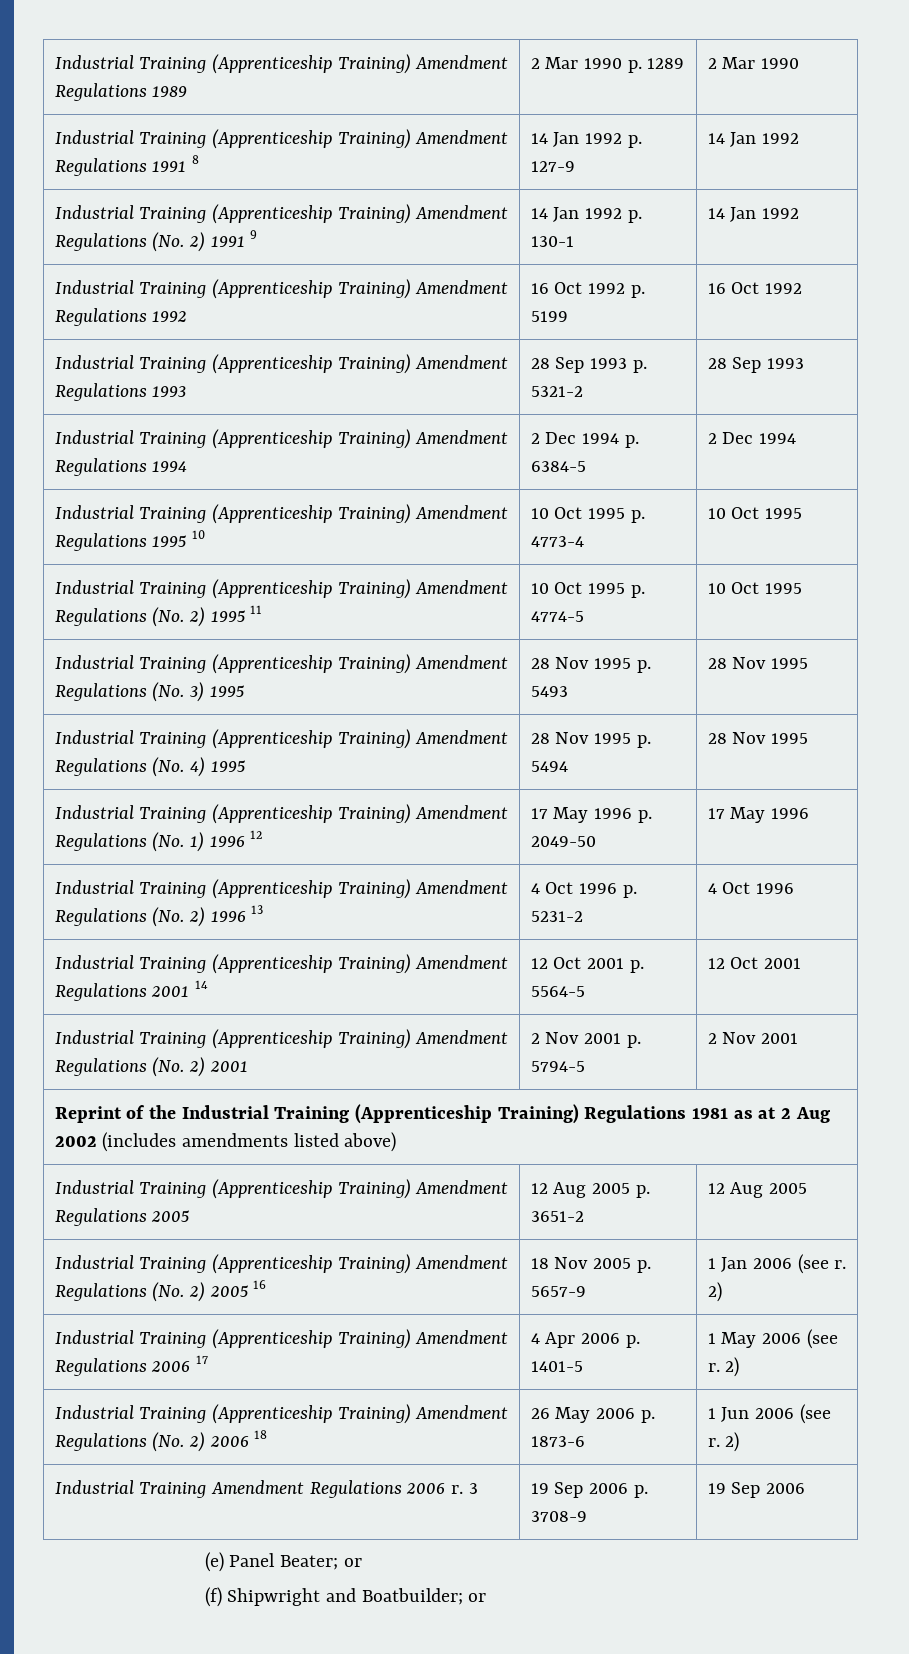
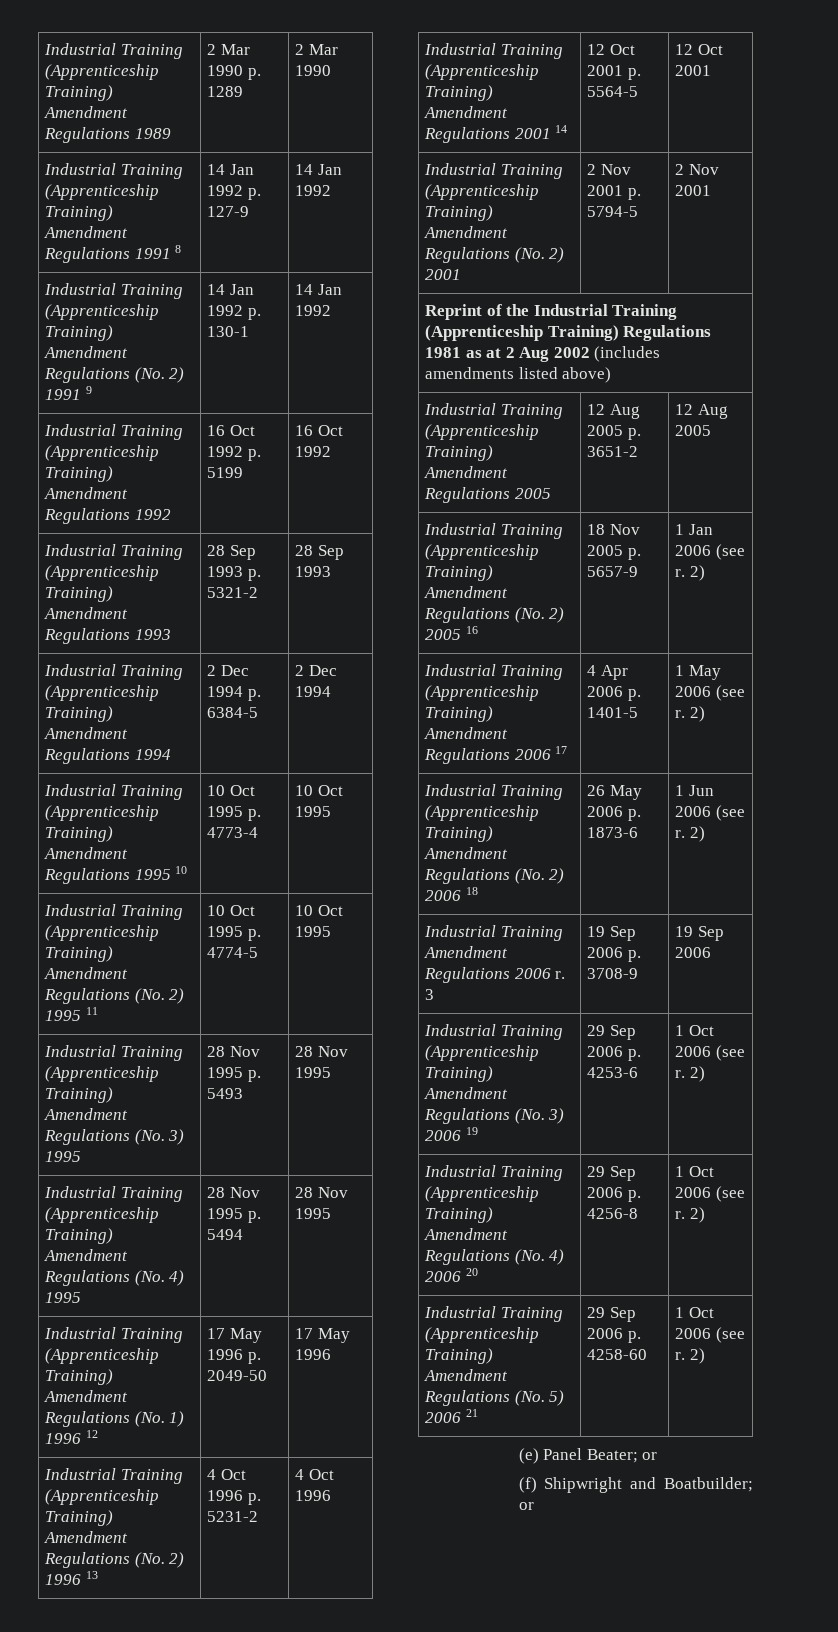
(805, 1488) none -> [423,1024,563,1040] [424,1045,539,1061] [424,1066,493,1082] [423,1087,508,1099] [423,1108,565,1124] [424,1127,478,1141] [586,1025,636,1040] [586,1046,641,1061] [586,1067,638,1078] [674,1025,714,1036] [674,1045,745,1061] [674,1066,705,1082] [423,1165,563,1181] [424,1186,539,1202] [424,1207,493,1223] [423,1228,508,1240] [423,1249,565,1265] [424,1268,478,1282] [586,1166,636,1181] [586,1187,641,1202] [586,1208,638,1219] [674,1166,714,1177] [674,1186,745,1202] [674,1207,705,1223] [423,1306,563,1322] [424,1327,539,1343] [424,1348,493,1364] [423,1369,508,1381] [423,1390,565,1406] [424,1409,478,1423] [586,1307,636,1322] [586,1328,641,1343] [586,1349,647,1360] [674,1307,714,1318] [674,1327,745,1343] [674,1348,705,1364] // Industrial Training (Apprenticeship Training) Amendment Regulations (No. 3) 2006 19 | 29 Sep 2006 p. 4253-6 | 1 Oct 2006 (see r. 2) // Industrial Training (Apprenticeship Training) Amendment Regulations (No. 4) 2006 20 | 29 Sep 2006 p. 4256-8 | 1 Oct 2006 (see r. 2) // Industrial Training (Apprenticeship Training) Amendment Regulations (No. 5) 2006 21 | 29 Sep 2006 p. 4258-60 | 1 Oct 2006 (see r. 2)

